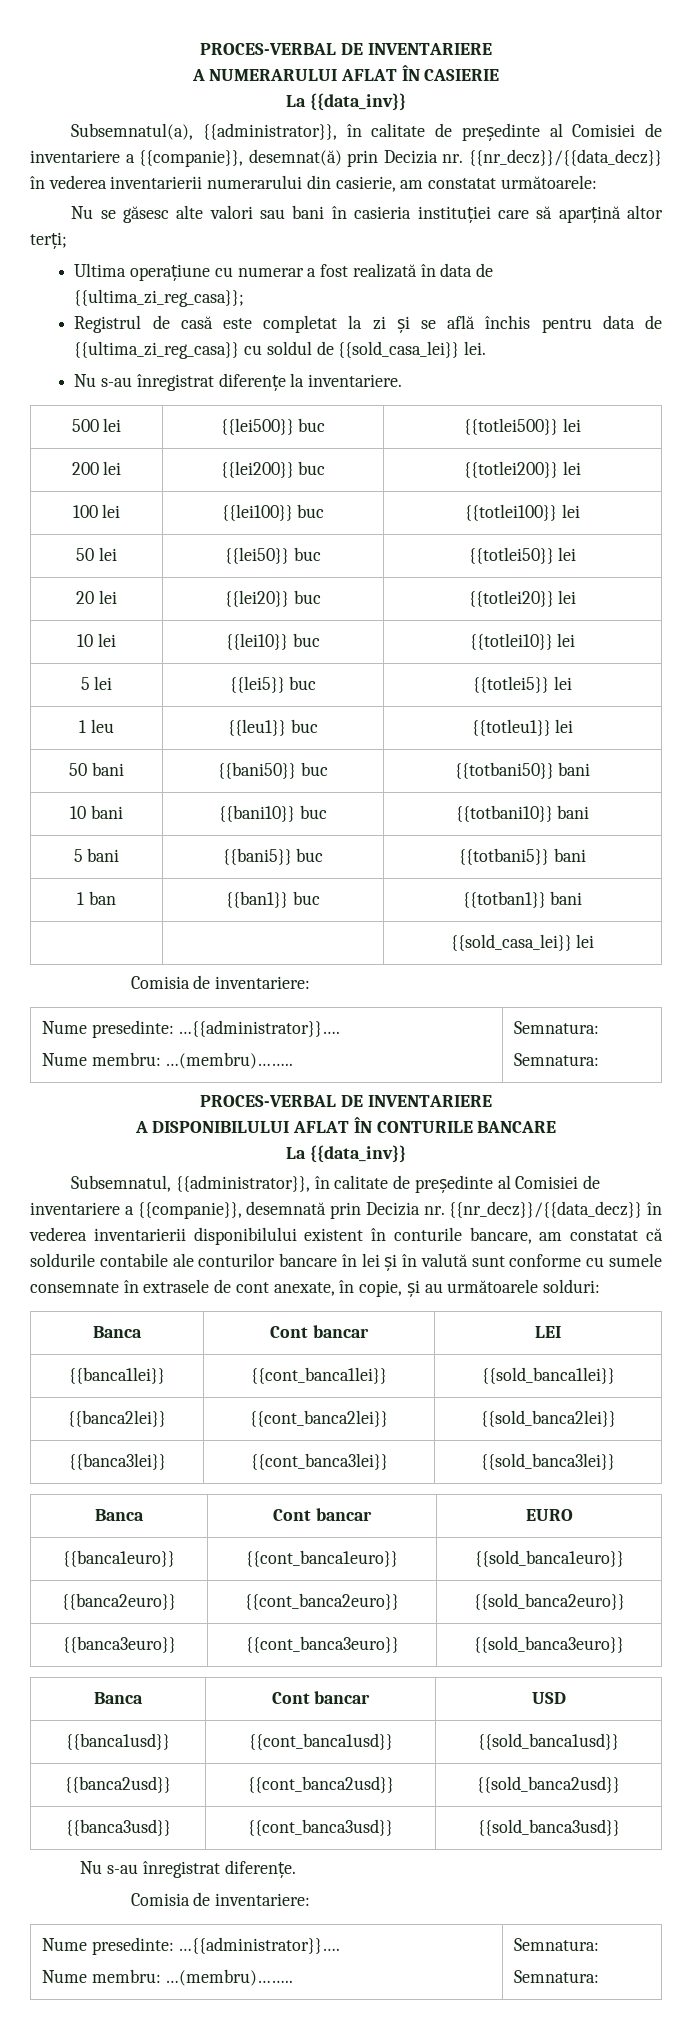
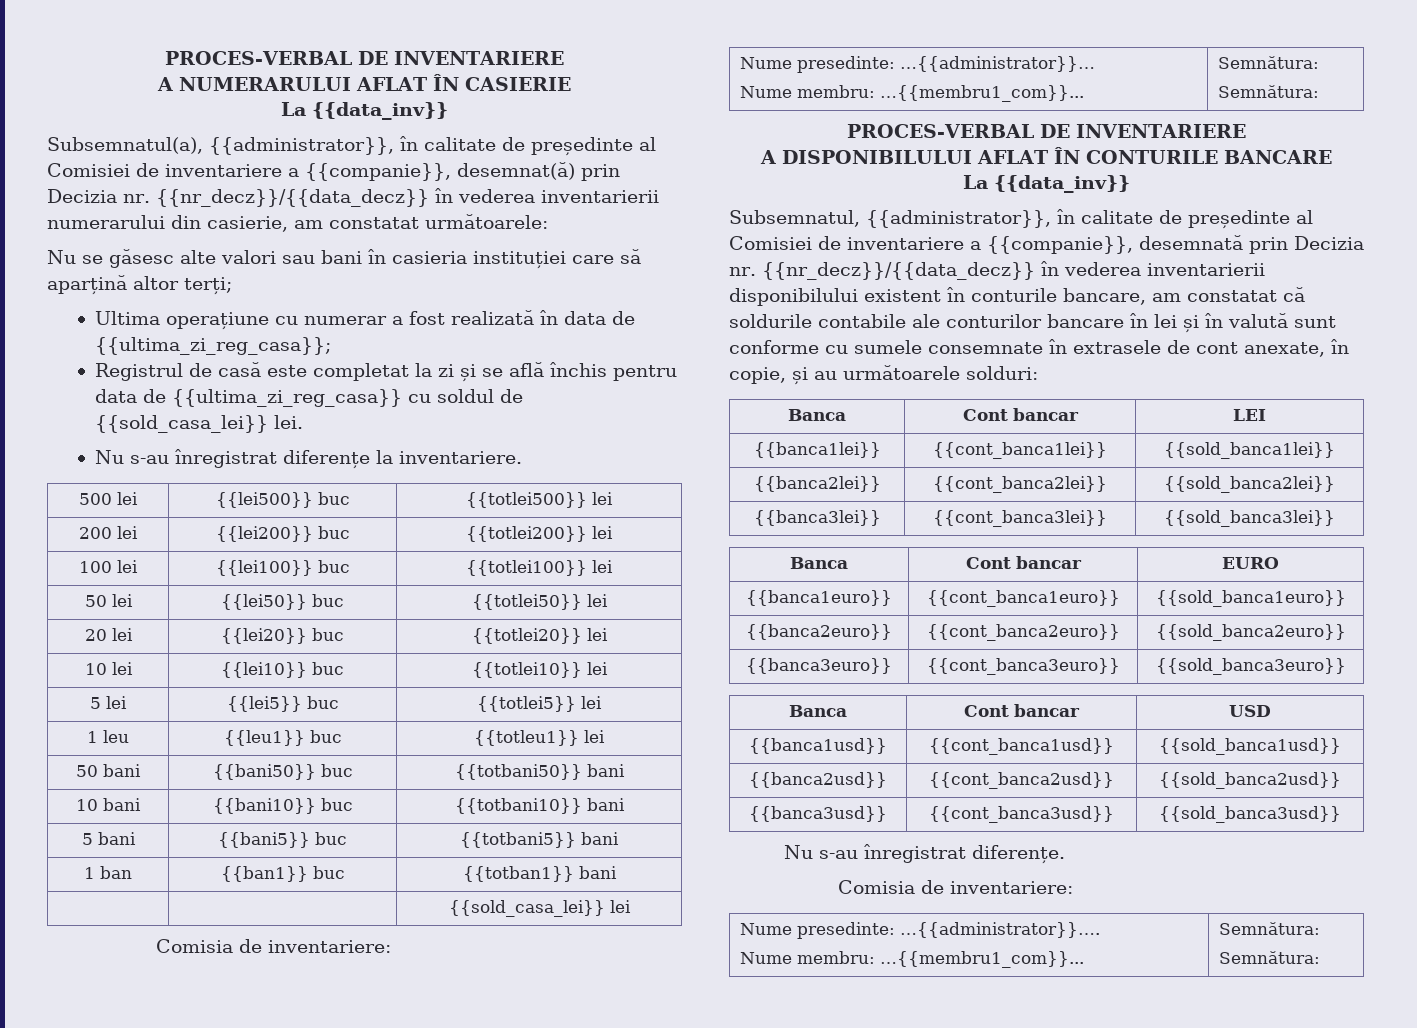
[178,1020,341,1037] [41,1052,294,1069] [513,1021,599,1034] [513,1053,599,1066] …{{administrator}}…. // Nume membru: …(membru)…….. | Semnatura: // Semnatura: -> [899,56,1095,72] [739,85,1084,102] [1217,56,1319,69] [1217,85,1319,98] …{{administrator}}… // Nume membru: …{{membru1_com}}... | Semnătura: // Semnătura:
[165,1969,294,1986] [513,1938,599,1951] [513,1970,599,1983] …(membru)…….. | Semnatura: // Semnatura: -> [879,951,1084,968] [1218,922,1320,935] [1218,951,1320,964] …{{membru1_com}}... | Semnătura: // Semnătura:

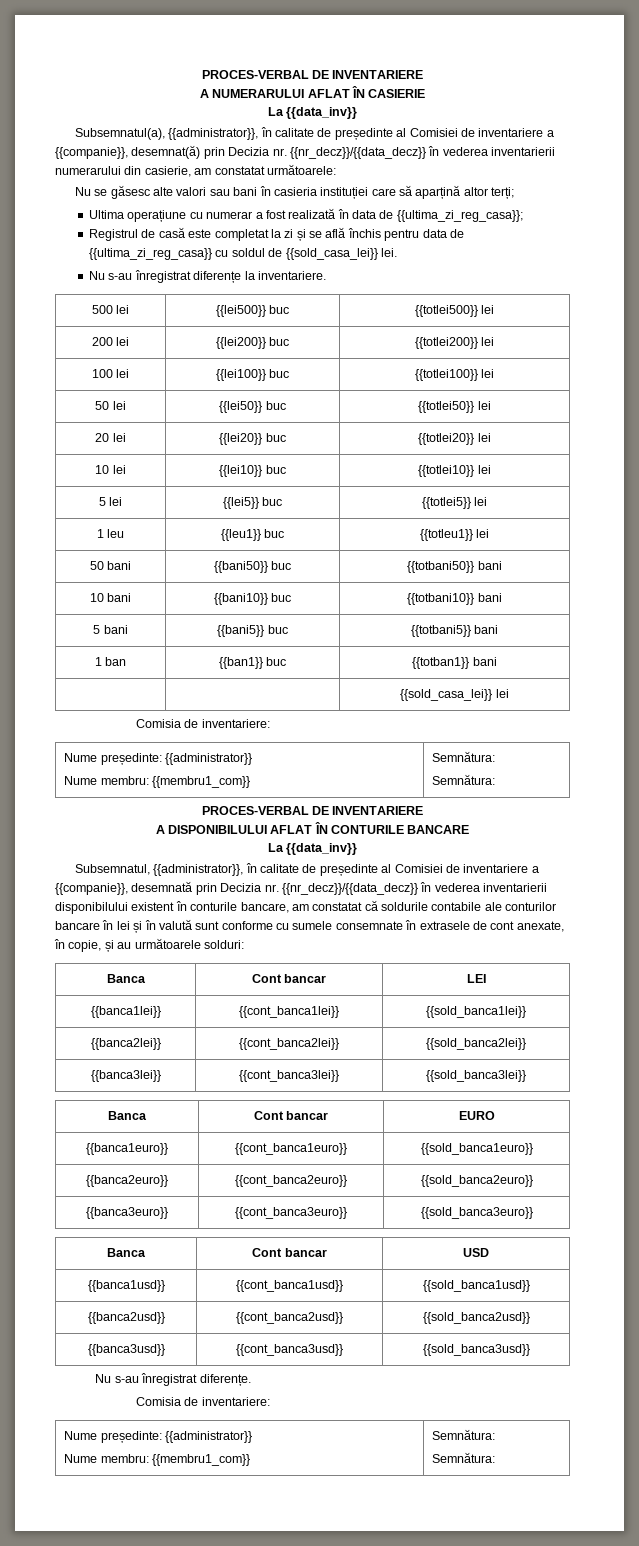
[796,56,1095,73] [739,85,1084,102] presedinte: …{{administrator}}… // Nume membru: …{{membru1_com}}... -> [100,753,252,765] [64,776,250,788] președinte: {{administrator}} // Nume membru: {{membru1_com}}
[796,922,1100,939] [739,951,1084,968] presedinte: …{{administrator}}…. // Nume membru: …{{membru1_com}}... -> [100,1431,252,1443] [64,1454,250,1466] președinte: {{administrator}} // Nume membru: {{membru1_com}}

